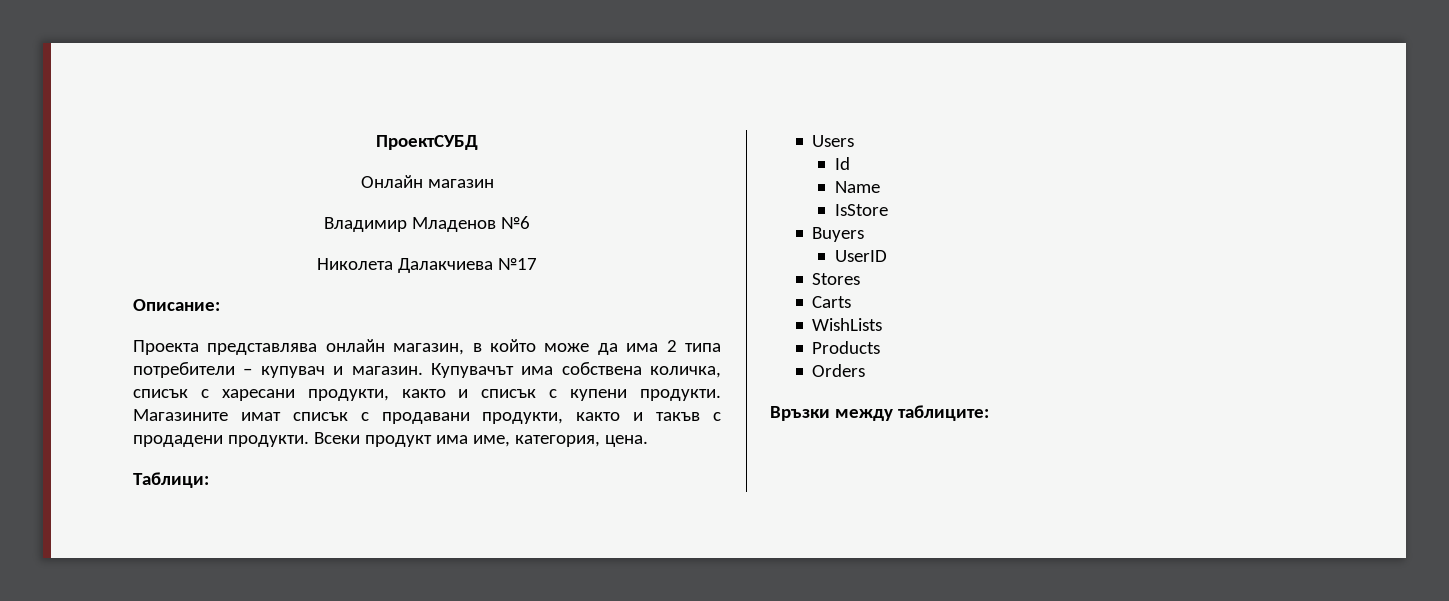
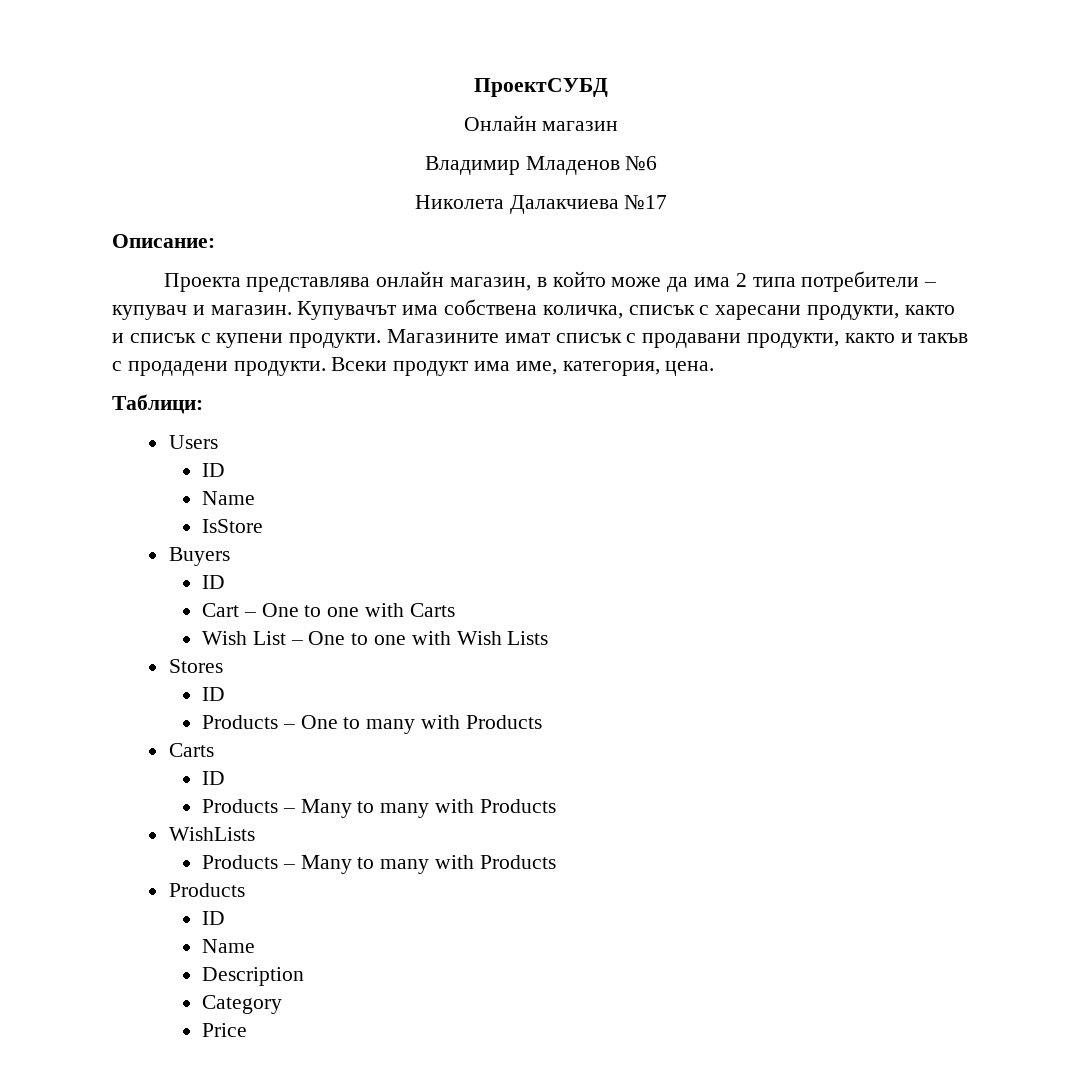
[834,157,850,170] Id -> [202,463,226,477] ID
[834,250,887,262] [812,273,861,285] [812,296,852,308] [812,318,883,331] [812,341,881,354] [812,364,866,377] [770,405,989,421] UserID // Stores // Carts // WishLists // Products // Orders // Връзки между таблиците: -> [202,575,226,589] [202,603,455,617] [202,631,549,645] [168,659,223,673] [202,687,226,701] [202,715,542,734] [168,743,214,757] [202,771,226,785] [202,799,556,818] [168,827,255,841] [202,855,556,874] [168,883,245,897] [202,911,226,925] [202,939,256,953] [202,967,305,986] [202,995,283,1014] [202,1023,248,1037] ID // Cart – One to one with Carts // Wish List – One to one with Wish Lists // Stores // ID // Products – One to many with Products // Carts // ID // Products – Many to many with Products // WishLists // Products – Many to many with Products // Products // ID // Name // Description // Category // Price

